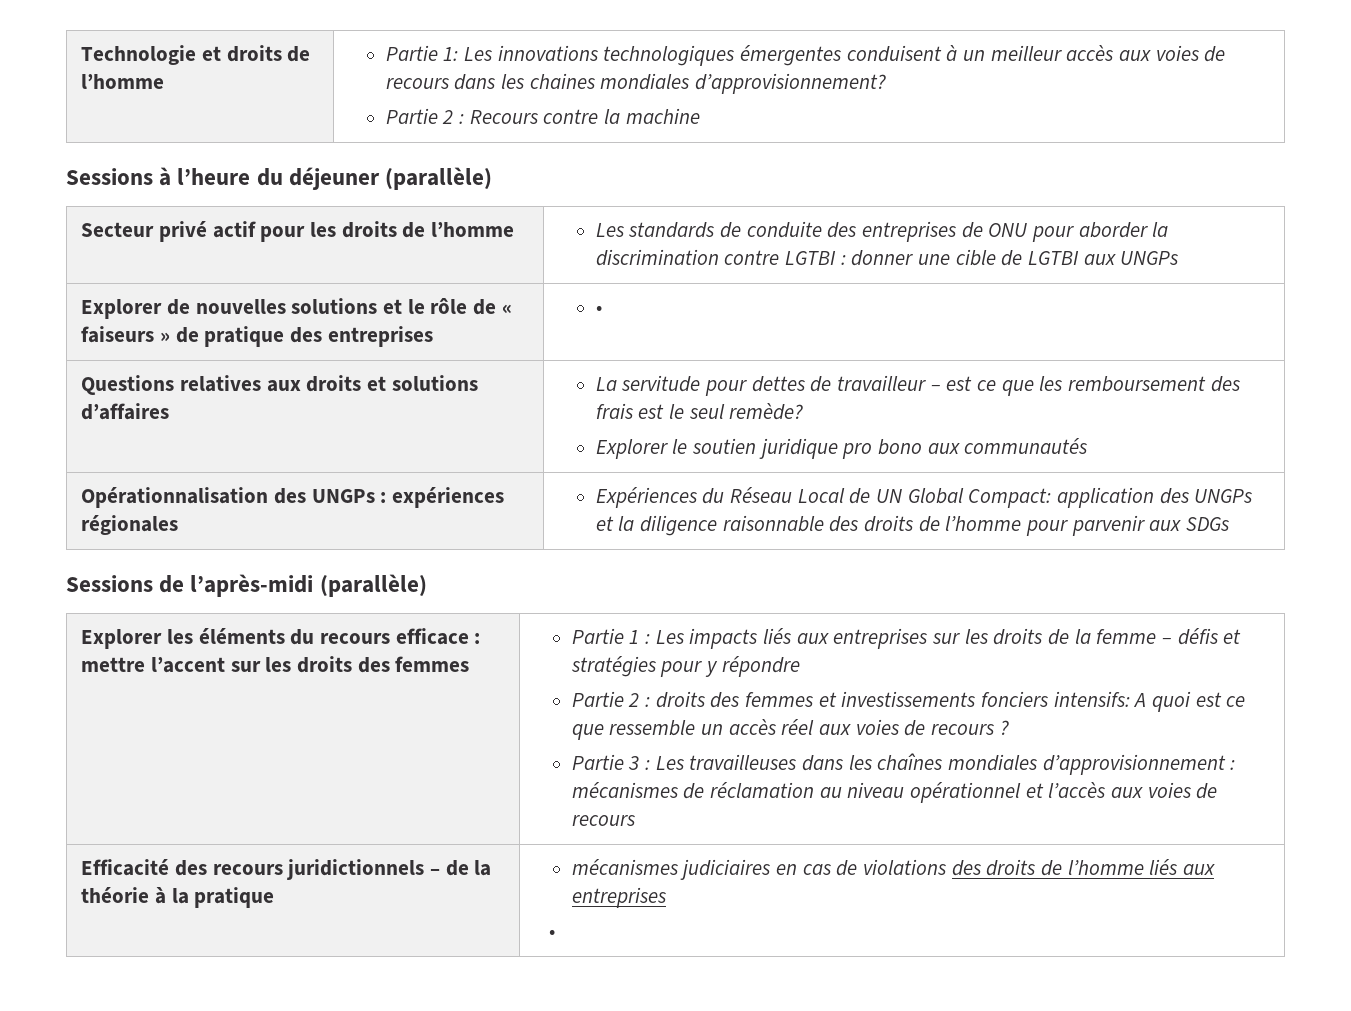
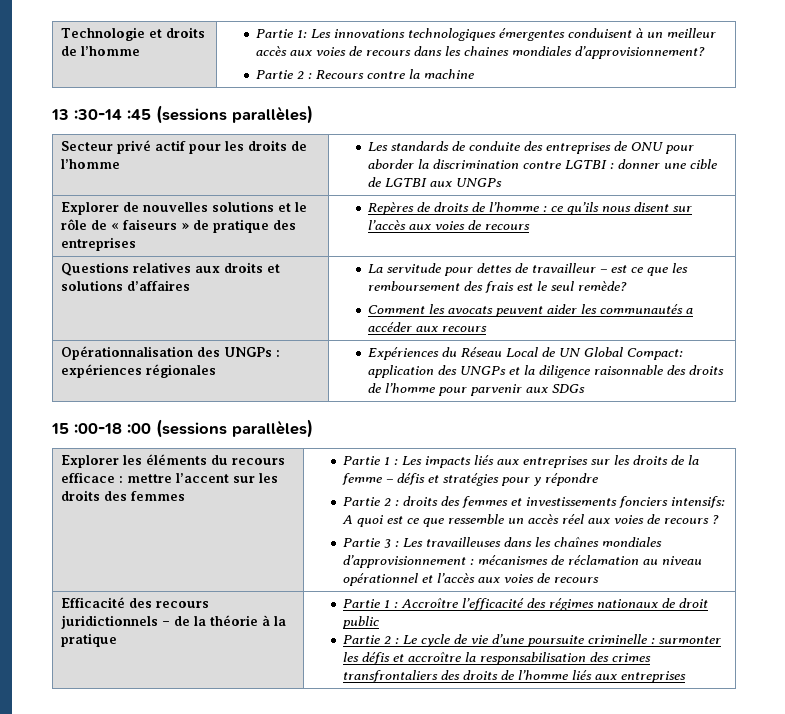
[66,167,493,190] Sessions à l’heure du déjeuner (parallèle) -> [51,105,313,124] 13 :30-14 :45 (sessions parallèles)
[595,305,602,314] • -> [368,202,693,215] [368,220,531,230] Repères de droits de l’homme : ce qu’ils nous disent sur l’accès aux voies de recours
[595,438,1088,459] Explorer le soutien juridique pro bono aux communautés -> [368,304,694,317] [368,322,488,332] Comment les avocats peuvent aider les communautés a accéder aux recours
[66,574,427,597] Sessions de l’après-midi (parallèle) -> [51,419,313,438] 15 :00-18 :00 (sessions parallèles)
[571,859,946,880] mécanismes judiciaires en cas de violations -> [343,598,709,611] [342,616,380,629] [343,634,722,647] [343,652,652,665] [343,670,439,682] Partie 1 : Accroître l’efficacité des régimes nationaux de droit public // Partie 2 : Le cycle de vie d’une poursuite criminelle : surmonter les défis et accroître la responsabilisation des crimes transfrontaliers
[548,929,555,938] // • -> (687, 677) none

